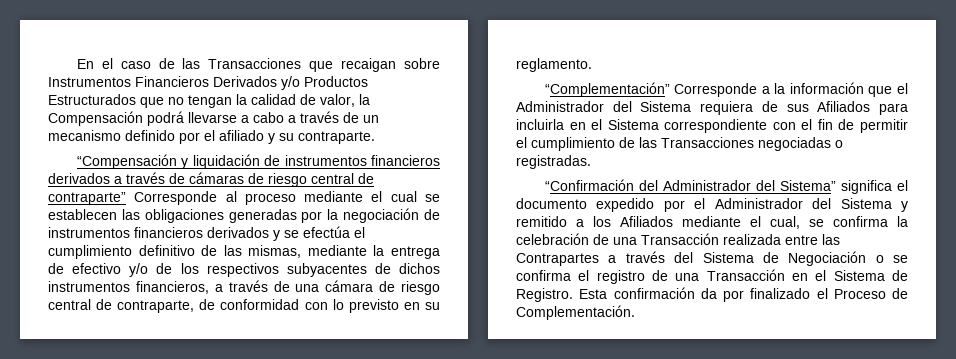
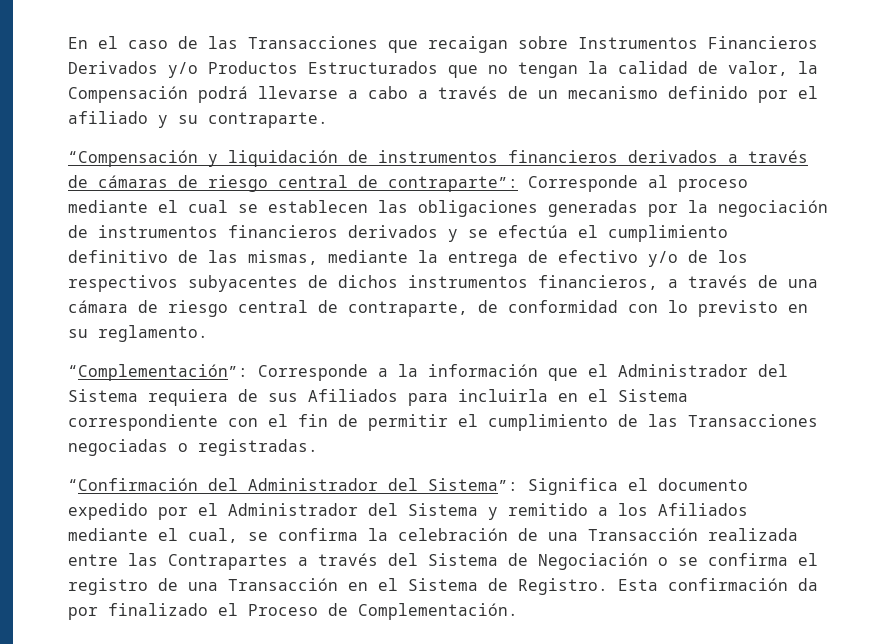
[48,192,126,205] contraparte” -> [388,176,518,192] contraparte”:
[544,82,670,97] “Complementación” -> [68,364,248,381] “Complementación”:
[779,180,892,194] Sistema” significa -> [428,478,618,495] Sistema”: Significa

